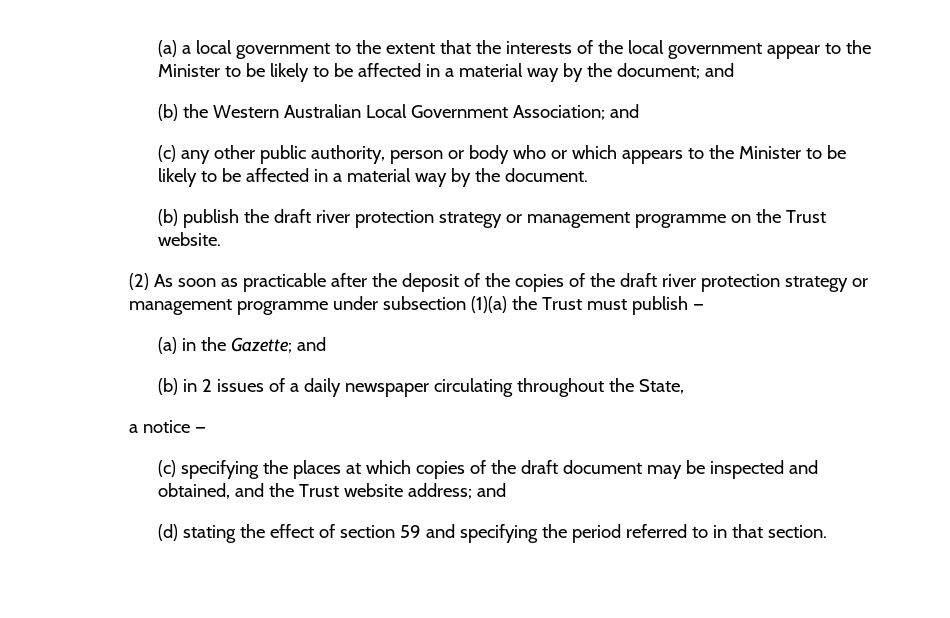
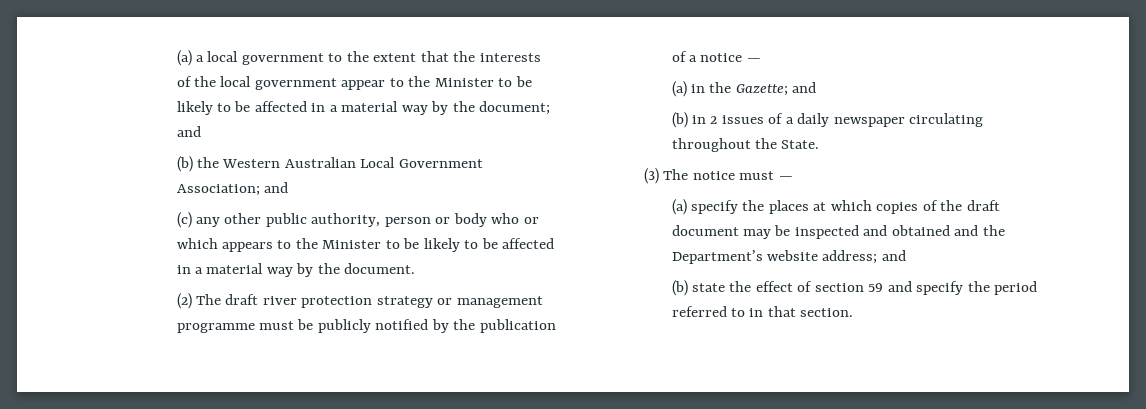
[158,209,827,228] [158,232,222,246] [129,273,869,292] [129,296,689,315] (b) publish the draft river protection strategy or management programme on the Trust website. // (2) As soon as practicable after the deposit of the copies of the draft river protection strategy or management programme under subsection (1)(a) the Trust must publish -> [176,293,543,309] [176,319,556,333] [671,51,743,62] (2) The draft river protection strategy or management programme must be publicly notified by the publication of a notice
[639,379,685,394] [129,420,207,433] [158,460,260,479] State, // a notice — // (c) specifying -> [781,140,820,149] [643,168,793,184] [671,199,738,215] State. // (3) The notice must — // (a) specify
[158,483,231,499] obtained, -> [891,225,950,236] obtained
[299,484,340,497] Trust -> [671,250,763,264] Department’s
[158,524,237,543] (d) stating -> [671,280,725,296] (b) state
[460,524,539,543] specifying -> [916,281,964,295] specify

